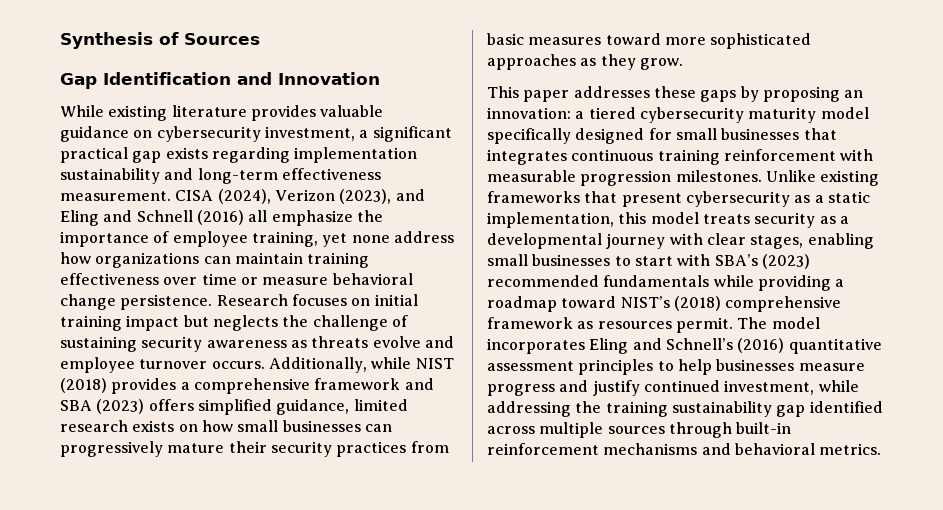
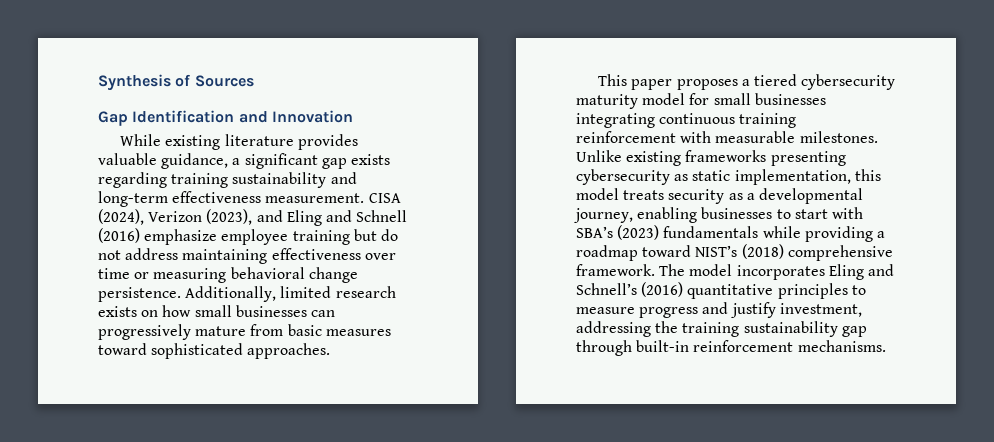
[60,126,355,142] guidance on cybersecurity investment, -> [161,153,229,169] guidance,
[60,147,128,163] practical -> (318, 161) none
[294,147,418,163] implementation -> [171,173,229,188] training
[248,210,383,226] [60,231,454,247] [60,252,370,268] all emphasize the importance of employee training, yet none address how organizations can maintain training -> [144,229,398,245] [98,248,268,264] emphasize employee training but do not address maintaining
[262,277,329,285] measure -> [153,268,227,283] measuring
[216,294,418,306] [60,315,408,331] [60,336,454,352] [60,357,454,373] [60,378,434,394] [60,399,350,415] Research focuses on initial training impact but neglects the challenge of sustaining security awareness as threats evolve and employee turnover occurs. Additionally, while NIST (2018) provides a comprehensive framework and SBA (2023) offers simplified guidance, -> [185,286,277,302] Additionally,
[228,441,407,457] their security practices -> (247, 331) none
[664,33,812,49] [487,54,683,70] [487,86,864,102] [487,107,571,119] more sophisticated approaches as they grow. // This paper addresses these gaps by proposing an innovation: -> [151,343,331,359] [598,74,738,90] sophisticated approaches. // This paper proposes
[487,128,645,144] specifically designed -> (686, 99) none
[803,128,837,140] [487,149,567,165] that integrates -> [576,113,655,128] integrating
[580,170,672,186] progression -> (796, 137) none
[584,191,682,207] that present -> [770,151,846,166] presenting
[814,195,824,203] a -> (689, 177) none
[606,233,874,249] [487,254,528,266] journey with clear stages, enabling small -> [574,207,698,223] journey, enabling
[487,275,599,287] recommended -> (660, 232) none
[487,317,733,333] framework as resources permit. -> [576,264,655,276] framework.
[487,361,574,371] assessment -> (774, 291) none
[677,359,795,375] help businesses -> (866, 290) none
[643,380,859,395] continued investment, while -> [779,303,862,317] investment,
[809,401,883,413] [487,422,792,438] [487,443,882,455] identified across multiple sources through built-in reinforcement mechanisms and behavioral metrics. -> [576,340,886,356] through built-in reinforcement mechanisms.

